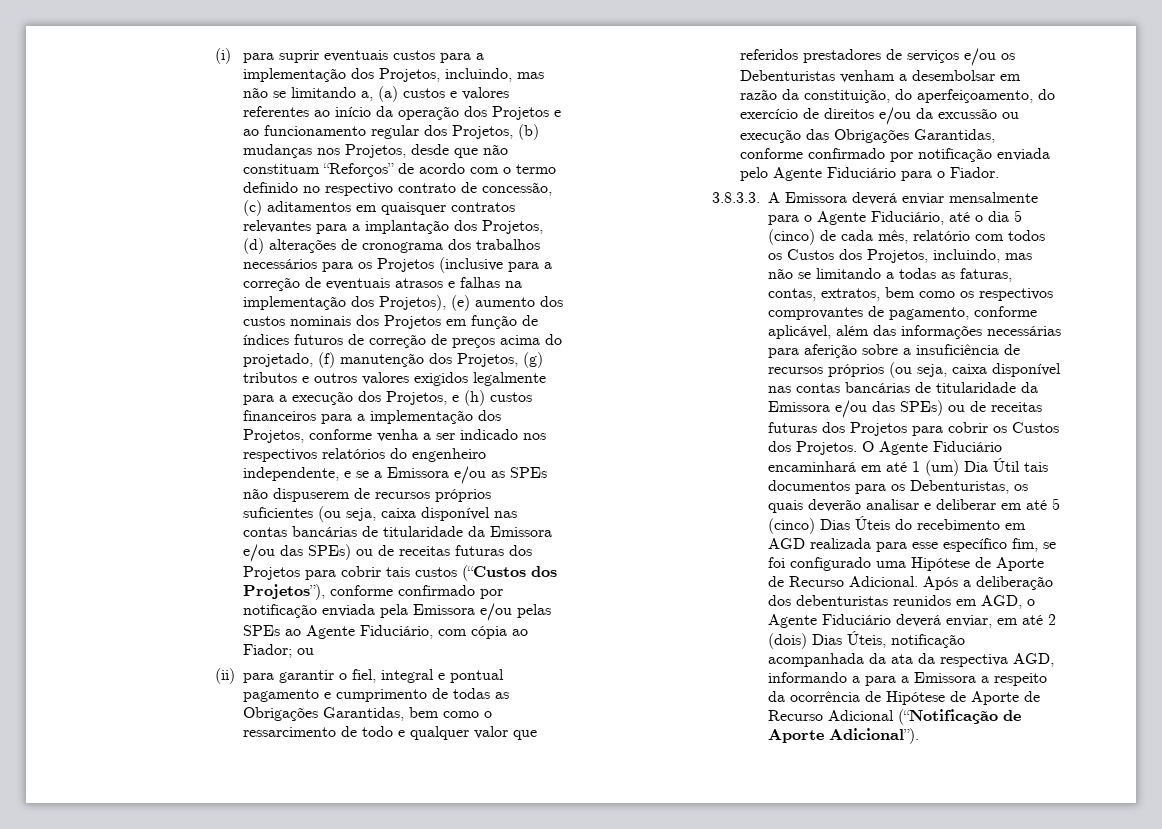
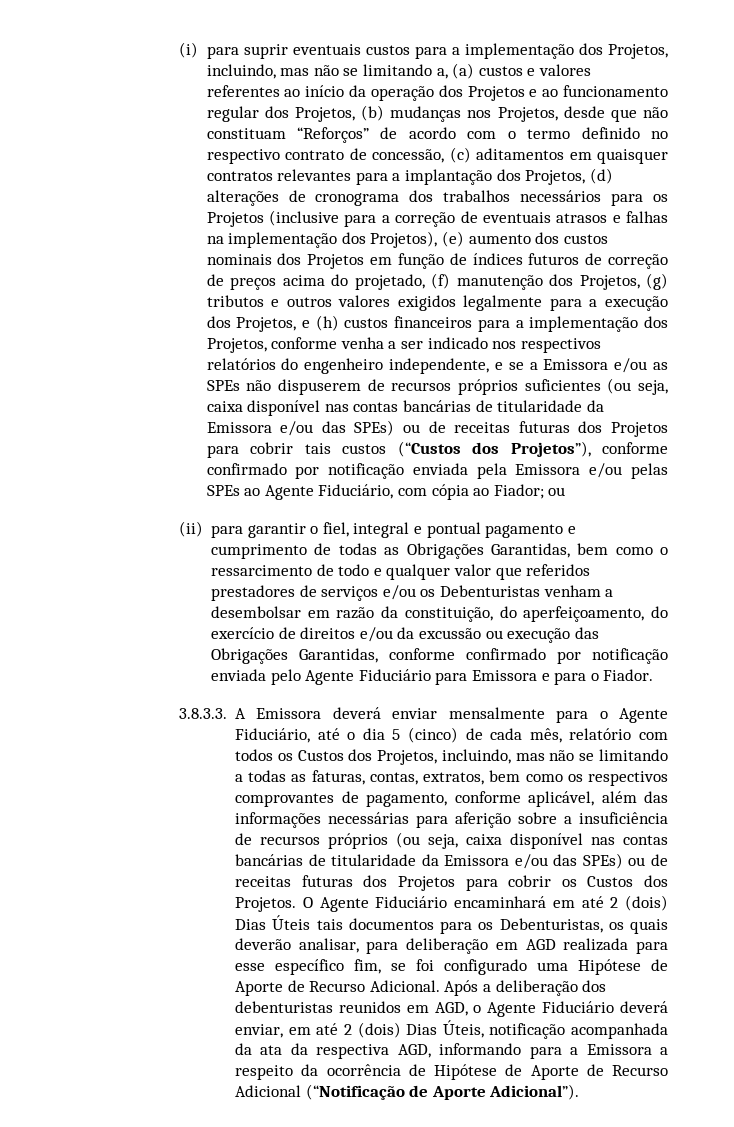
(933, 176) none -> [471,670,587,685] Emissora e para
[911,458,1020,476] 1 (um) Dia Útil -> [610,895,668,911] [235,915,311,930] 2 (dois) Dias Úteis
[865,498,1060,510] [767,516,1000,534] analisar e deliberar em até 5 (cinco) Dias Úteis do recebimento -> [298,938,489,954] analisar, para deliberação
[851,676,860,683] a -> (522, 1049) none

